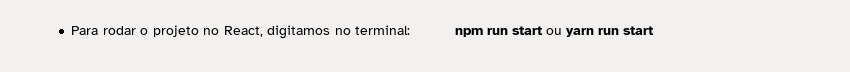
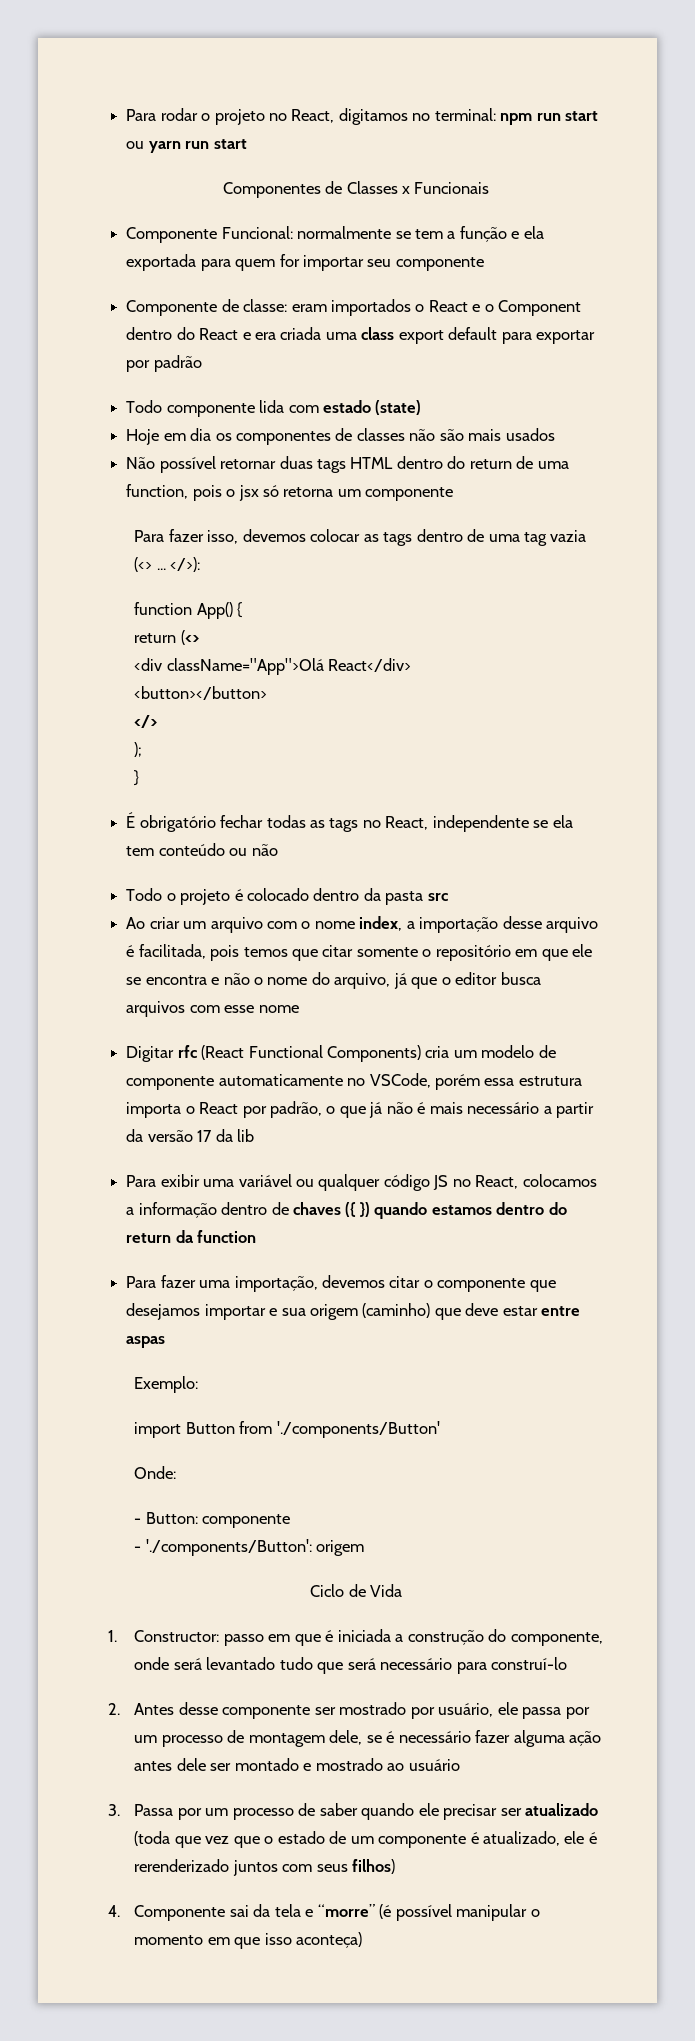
(654, 30) none -> [222,181,490,198] [126,226,544,243] [126,254,484,271] [126,299,582,316] [126,327,596,344] [126,355,202,372] [126,400,422,417] [126,428,555,445] [126,456,569,473] [126,484,454,501] [134,529,587,546] [134,557,201,572] [134,602,243,619] [134,630,199,645] [134,658,412,675] [134,686,268,700] [134,715,158,728] [134,742,143,757] [134,770,140,786] [126,812,573,832] [126,843,278,856] [126,888,448,905] [126,916,599,933] [126,944,593,961] [126,972,541,989] [126,1001,299,1017] [126,1045,556,1062] [126,1073,582,1090] [126,1101,595,1118] [126,1129,254,1142] [126,1174,597,1191] [126,1202,567,1219] [126,1230,257,1243] [126,1275,556,1292] [126,1303,581,1320] [126,1336,166,1348] [134,1376,199,1393] [134,1421,440,1438] [134,1466,177,1479] [134,1512,291,1528] [134,1539,365,1556] [310,1584,402,1597] [108,1629,603,1646] [134,1657,568,1674] [108,1702,590,1719] [134,1730,601,1747] [134,1758,460,1771] [108,1803,598,1820] [134,1831,597,1848] [134,1859,396,1876] [108,1904,540,1921] [134,1932,363,1949] // Componentes de Classes x Funcionais // Componente Funcional: normalmente se tem a função e ela exportada para quem for importar seu componente // Componente de classe: eram importados o React e o Component dentro do React e era criada uma class export default para exportar por padrão // Todo componente lida com estado (state) // Hoje em dia os componentes de classes não são mais usados // Não possível retornar duas tags HTML dentro do return de uma function, pois o jsx só retorna um componente // Para fazer isso, devemos colocar as tags dentro de uma tag vazia (<> ... </>): // function App() { // return (<> // <div className="App">Olá React</div> // <button></button> // </> // ); // } // É obrigatório fechar todas as tags no React, independente se ela tem conteúdo ou não // Todo o projeto é colocado dentro da pasta src // Ao criar um arquivo com o nome index, a importação desse arquivo é facilitada, pois temos que citar somente o repositório em que ele se encontra e não o nome do arquivo, já que o editor busca arquivos com esse nome // Digitar rfc (React Functional Components) cria um modelo de componente automaticamente no VSCode, porém essa estrutura importa o React por padrão, o que já não é mais necessário a partir da versão 17 da lib // Para exibir uma variável ou qualquer código JS no React, colocamos a informação dentro de chaves ({ }) quando estamos dentro do return da function // Para fazer uma importação, devemos citar o componente que desejamos importar e sua origem (caminho) que deve estar entre aspas // Exemplo: // import Button from './components/Button' // Onde: // - Button: componente // - './components/Button': origem // Ciclo de Vida // 1. Constructor: passo em que é iniciada a construção do componente, onde será levantado tudo que será necessário para construí-lo // 2. Antes desse componente ser mostrado por usuário, ele passa por um processo de montagem dele, se é necessário fazer alguma ação antes dele ser montado e mostrado ao usuário // 3. Passa por um processo de saber quando ele precisar ser atualizado (toda que vez que o estado de um componente é atualizado, ele é rerenderizado juntos com seus filhos) // 4. Componente sai da tela e “morre” (é possível manipular o momento em que isso aconteça)

